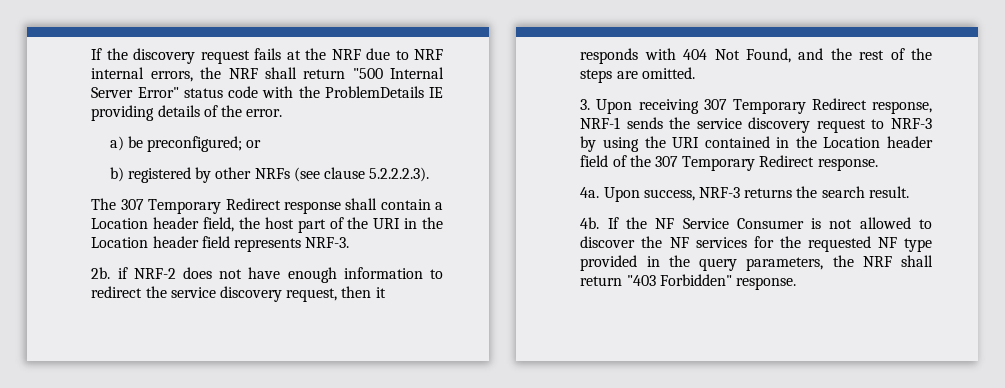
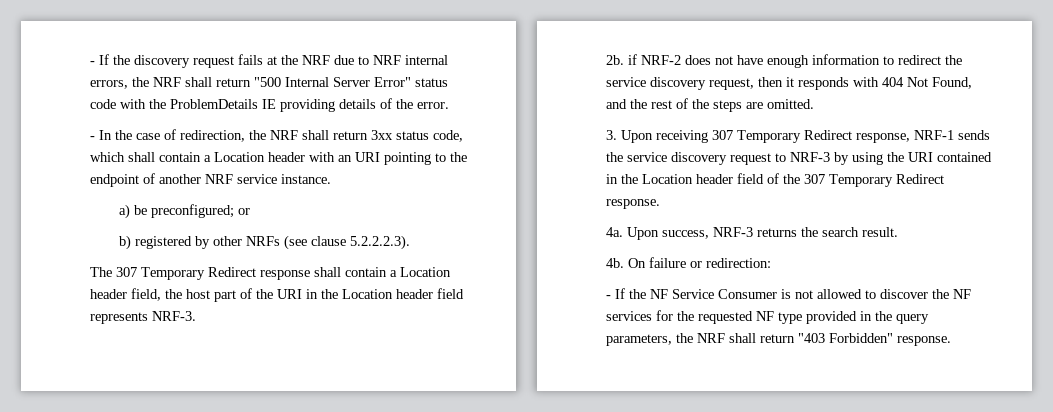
(91, 54) none -> [89,61,95,65] -
(283, 113) none -> [89,129,463,142] [89,152,467,165] [89,173,331,187] // - In the case of redirection, the NRF shall return 3xx status code, which shall contain a Location header with an URI pointing to the endpoint of another NRF service instance.
(600, 223) none -> [627,257,771,268] [605,295,611,299] On failure or redirection: // -

